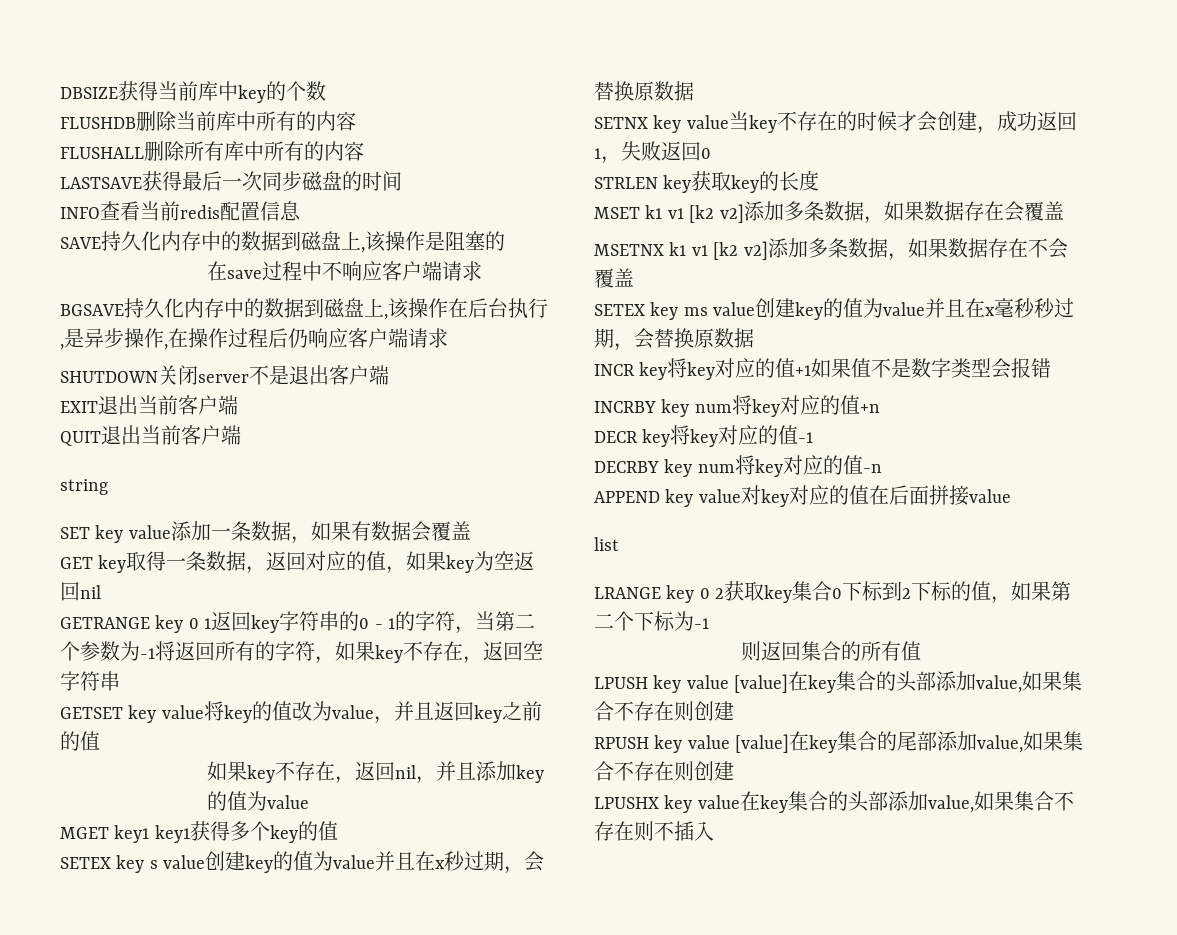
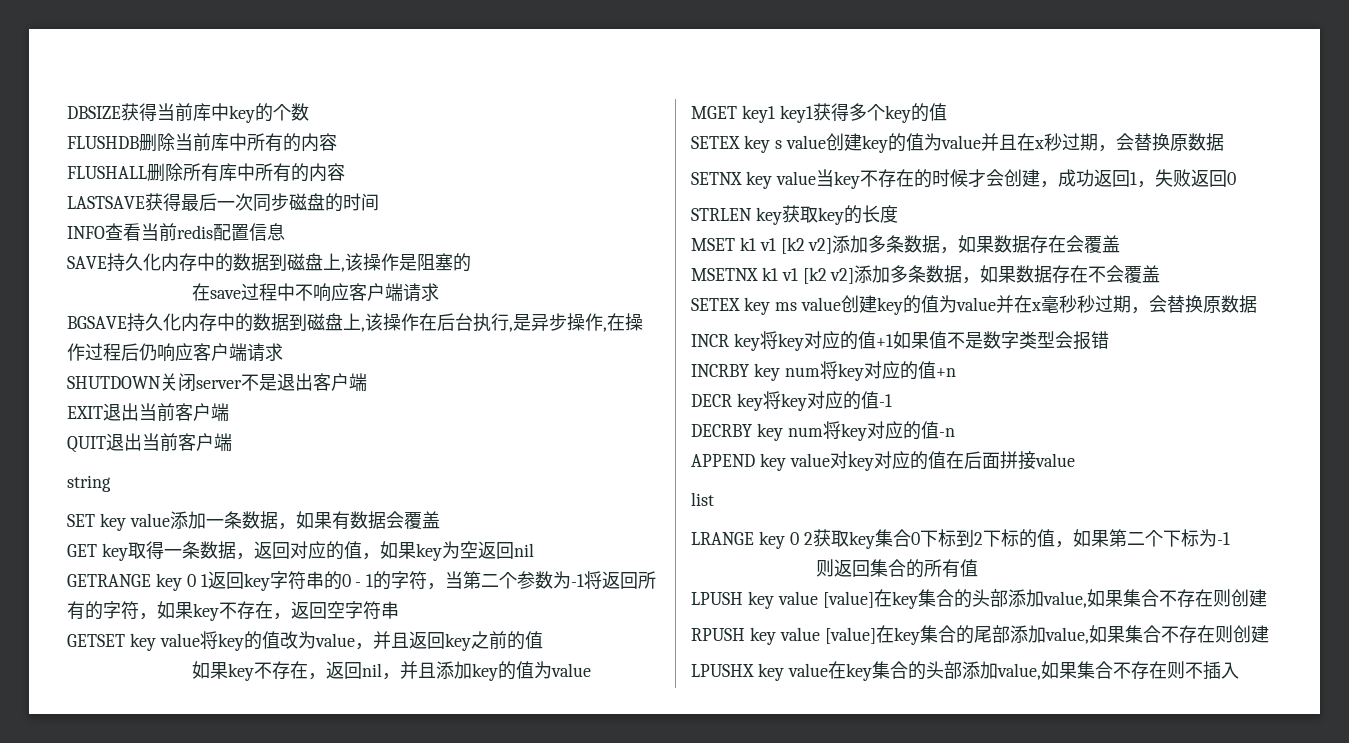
[945,299,966,317] 且 -> (1014, 304) none

